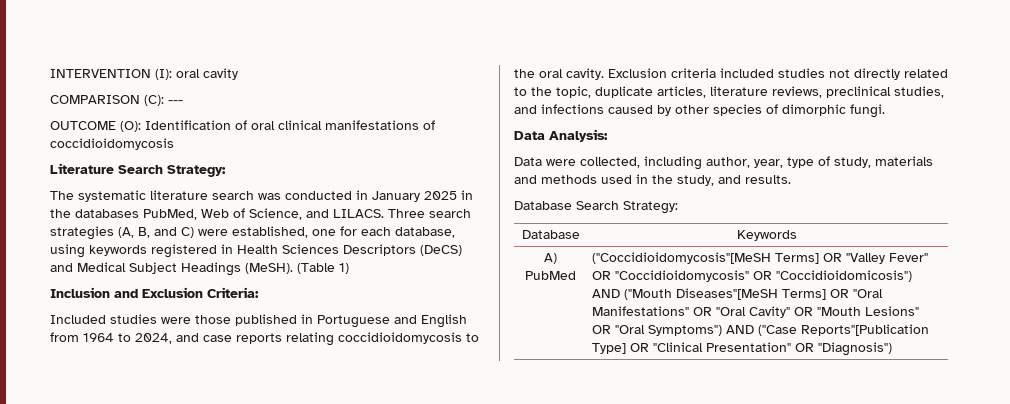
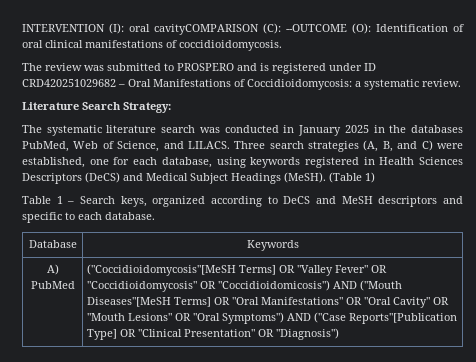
[203,68,238,80] [50,95,183,106] [50,121,116,130] cavity // COMPARISON (C): --- // OUTCOME -> [154,23,347,35] cavityCOMPARISON (C): --OUTCOME
[50,138,174,150] coccidioidomycosis -> [179,40,282,51] [22,63,376,74] [22,79,461,90] coccidioidomycosis. // The review was submitted to PROSPERO and is registered under ID CRD420251029682 – Oral Manifestations of Coccidioidomycosis: a systematic review.
[50,287,259,298] [50,314,467,328] [50,332,479,346] [514,68,948,80] [514,86,944,98] [514,104,885,118] [514,129,608,142] [514,156,933,170] [514,174,791,186] [514,201,678,214] Inclusion and Exclusion Criteria: // Included studies were those published in Portuguese and English from 1964 to 2024, and case reports relating coccidioidomycosis to the oral cavity. Exclusion criteria included studies not directly related to the topic, duplicate articles, literature reviews, preclinical studies, and infections caused by other species of dimorphic fungi. // Data Analysis: // Data were collected, including author, year, type of study, materials and methods used in the study, and results. // Database Search Strategy: -> [22,196,464,207] [22,212,155,223] Table 1 – Search keys, organized according to DeCS and MeSH descriptors and specific to each database.

